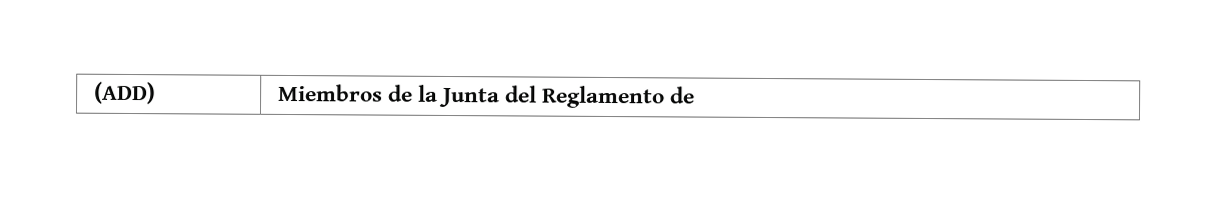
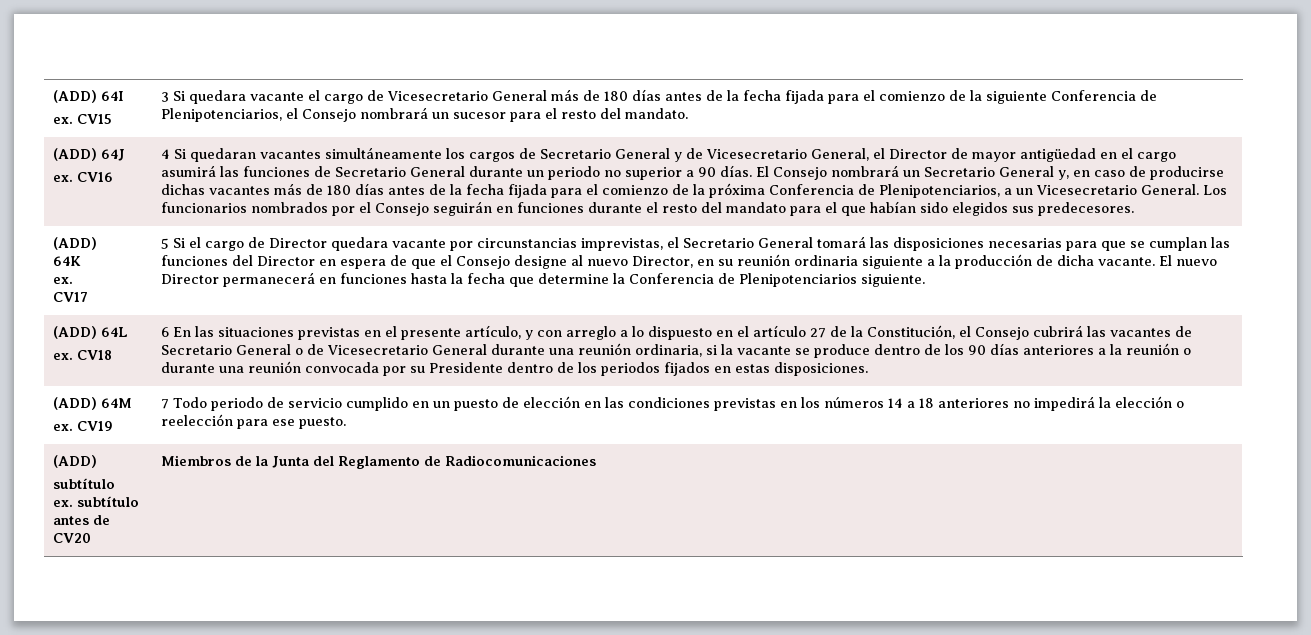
[93,81,156,105] (ADD) -> [52,90,124,103] [52,114,112,124] [160,89,1157,104] [160,107,688,122] [52,148,125,161] [52,172,113,182] [160,147,1176,162] [160,165,1224,180] [160,183,1227,198] [160,201,1134,216] [52,237,97,250] [52,256,81,266] [52,277,73,284] [52,292,88,302] [160,236,1230,251] [160,254,1217,269] [160,272,925,287] [52,326,128,339] [52,350,112,360] [160,325,1192,340] [160,343,1191,358] [160,361,868,376] [52,397,132,410] [52,421,113,431] [160,396,1185,411] [160,414,346,429] [52,455,97,468] [52,478,115,489] [52,496,139,507] [52,515,110,525] [52,533,91,543] (ADD) 64I // ex. CV15 | 3 Si quedara vacante el cargo de Vicesecretario General más de 180 días antes de la fecha fijada para el comienzo de la siguiente Conferencia de Plenipotenciarios, el Consejo nombrará un sucesor para el resto del mandato. // (ADD) 64J // ex. CV16 | 4 Si quedaran vacantes simultáneamente los cargos de Secretario General y de Vicesecretario General, el Director de mayor antigüedad en el cargo asumirá las funciones de Secretario General durante un periodo no superior a 90 días. El Consejo nombrará un Secretario General y, en caso de producirse dichas vacantes más de 180 días antes de la fecha fijada para el comienzo de la próxima Conferencia de Plenipotenciarios, a un Vicesecretario General. Los funcionarios nombrados por el Consejo seguirán en funciones durante el resto del mandato para el que habían sido elegidos sus predecesores. // (ADD) // 64K // ex. // CV17 | 5 Si el cargo de Director quedara vacante por circunstancias imprevistas, el Secretario General tomará las disposiciones necesarias para que se cumplan las funciones del Director en espera de que el Consejo designe al nuevo Director, en su reunión ordinaria siguiente a la producción de dicha vacante. El nuevo Director permanecerá en funciones hasta la fecha que determine la Conferencia de Plenipotenciarios siguiente. // (ADD) 64L // ex. CV18 | 6 En las situaciones previstas en el presente artículo, y con arreglo a lo dispuesto en el artículo 27 de la Constitución, el Consejo cubrirá las vacantes de Secretario General o de Vicesecretario General durante una reunión ordinaria, si la vacante se produce dentro de los 90 días anteriores a la reunión o durante una reunión convocada por su Presidente dentro de los periodos fijados en estas disposiciones. // (ADD) 64M // ex. CV19 | 7 Todo periodo de servicio cumplido en un puesto de elección en las condiciones previstas en los números 14 a 18 anteriores no impedirá la elección o reelección para ese puesto. // (ADD) // subtítulo // ex. subtítulo antes de CV20
(696, 95) none -> [444,455,596,466] Radiocomunicaciones

